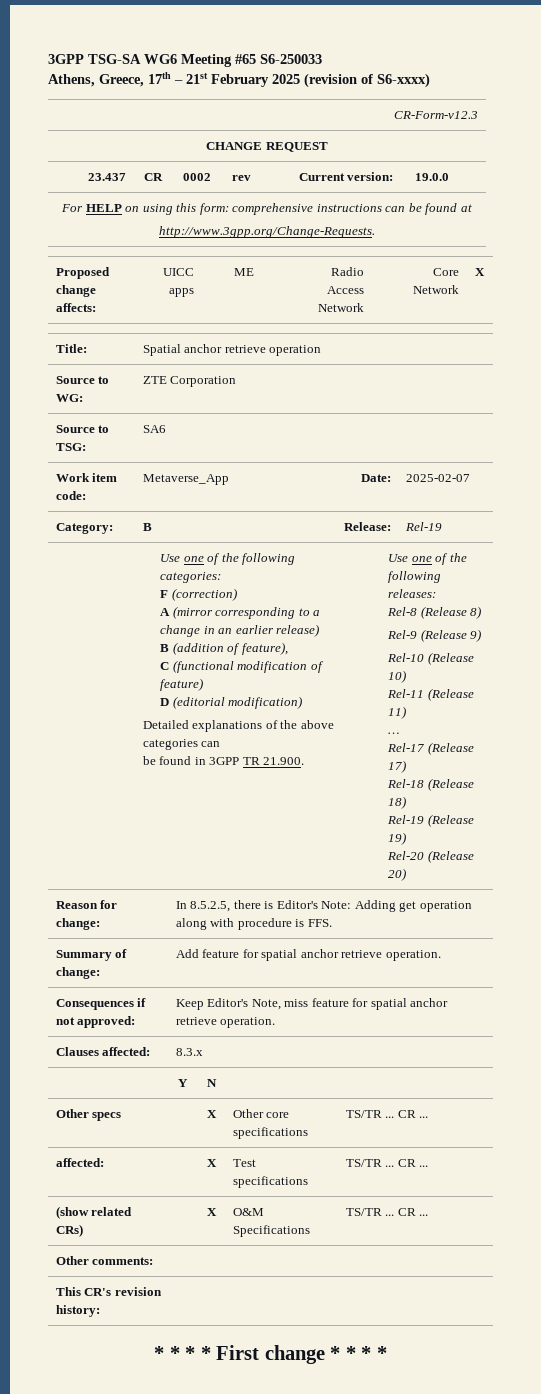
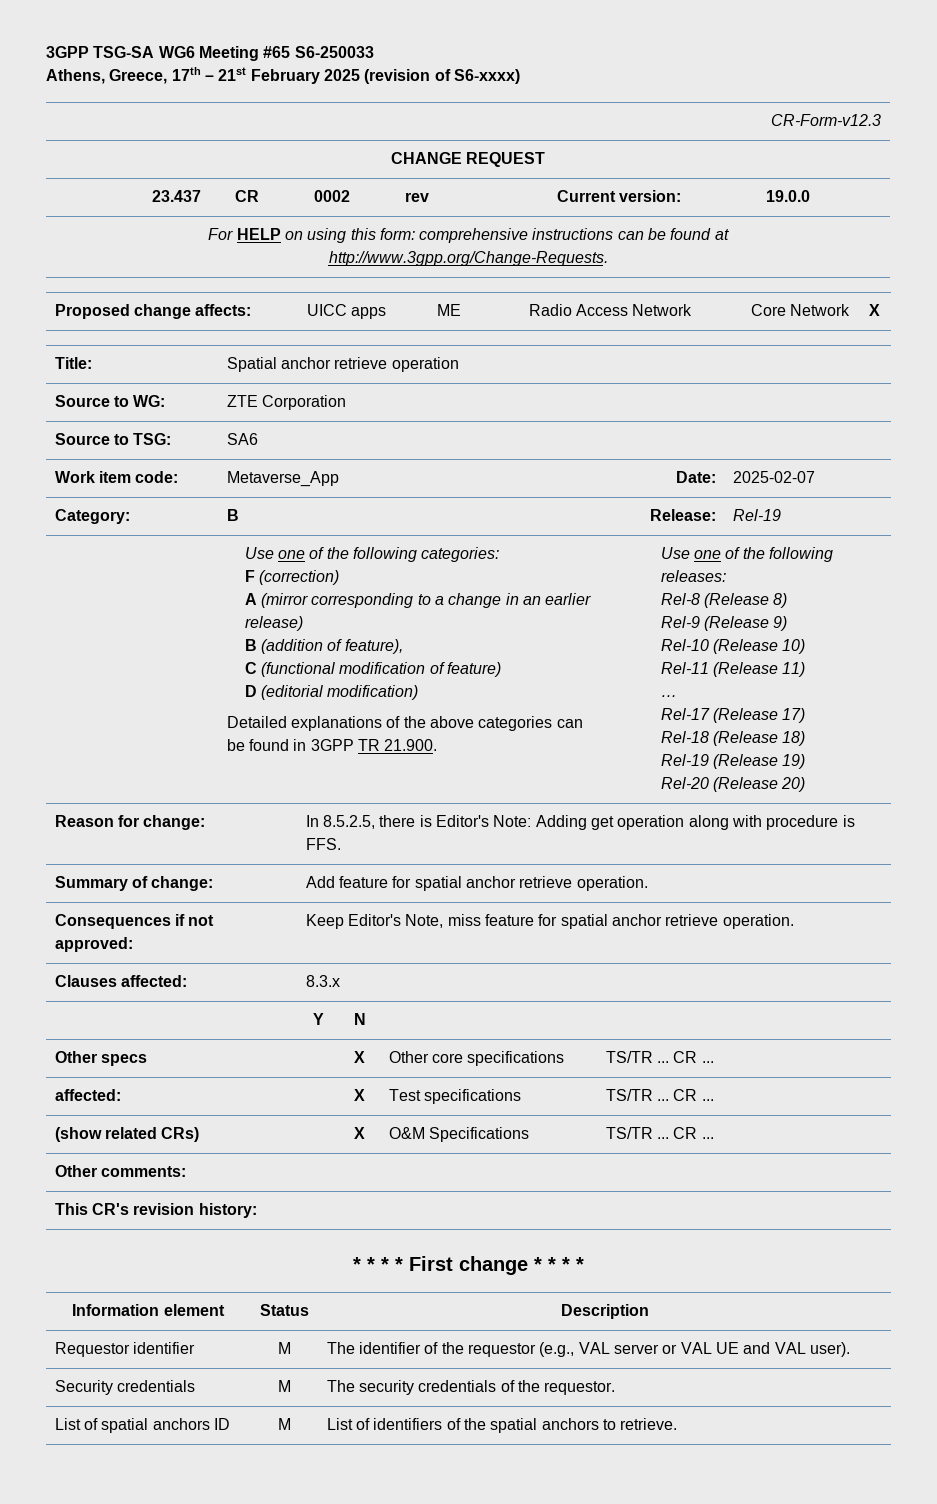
(387, 1353) none -> [72,1304,225,1316] [259,1304,309,1316] [560,1304,649,1319] [54,1342,196,1357] [277,1342,291,1354] [326,1342,850,1357] [54,1380,196,1395] [277,1380,291,1392] [326,1380,616,1395] [54,1418,231,1433] [277,1418,291,1430] [326,1418,678,1433] // Information element | Status | Description // Requestor identifier | M | The identifier of the requestor (e.g., VAL server or VAL UE and VAL user). // Security credentials | M | The security credentials of the requestor. // List of spatial anchors ID | M | List of identifiers of the spatial anchors to retrieve.

